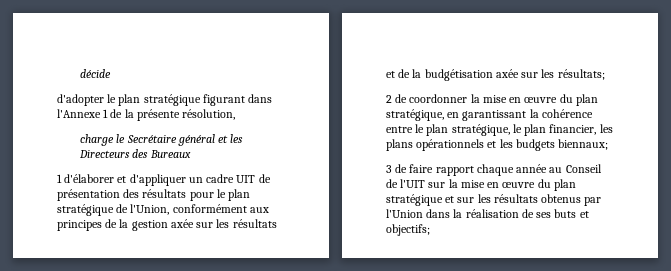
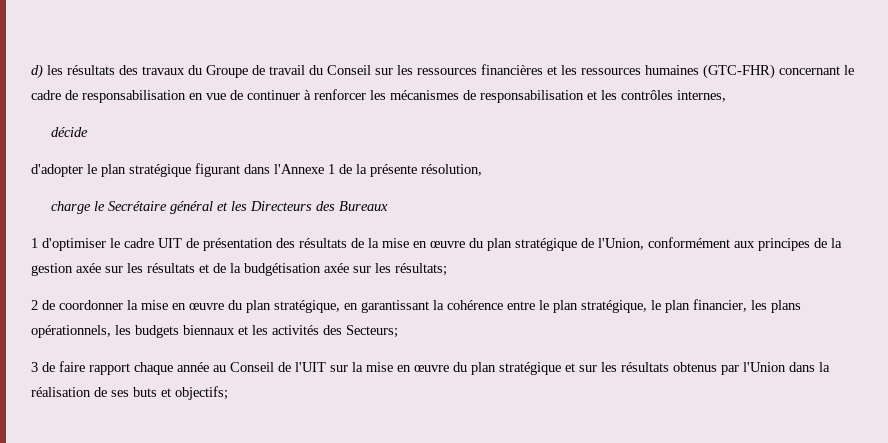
(80, 73) none -> [31,64,854,79] [31,89,726,103] d) les résultats des travaux du Groupe de travail du Conseil sur les ressources financières et les ressources humaines (GTC-FHR) concernant le cadre de responsabilisation en vue de continuer à renforcer les mécanismes de responsabilisation et les contrôles internes, //
[64,174,203,186] d'élaborer et d'appliquer un -> [42,238,120,251] d'optimiser le
[189,189,226,201] pour le -> [351,238,483,248] de la mise en œuvre du
[416,139,609,151] opérationnels et les budgets biennaux; -> [31,325,398,338] opérationnels, les budgets biennaux et les activités des Secteurs;

